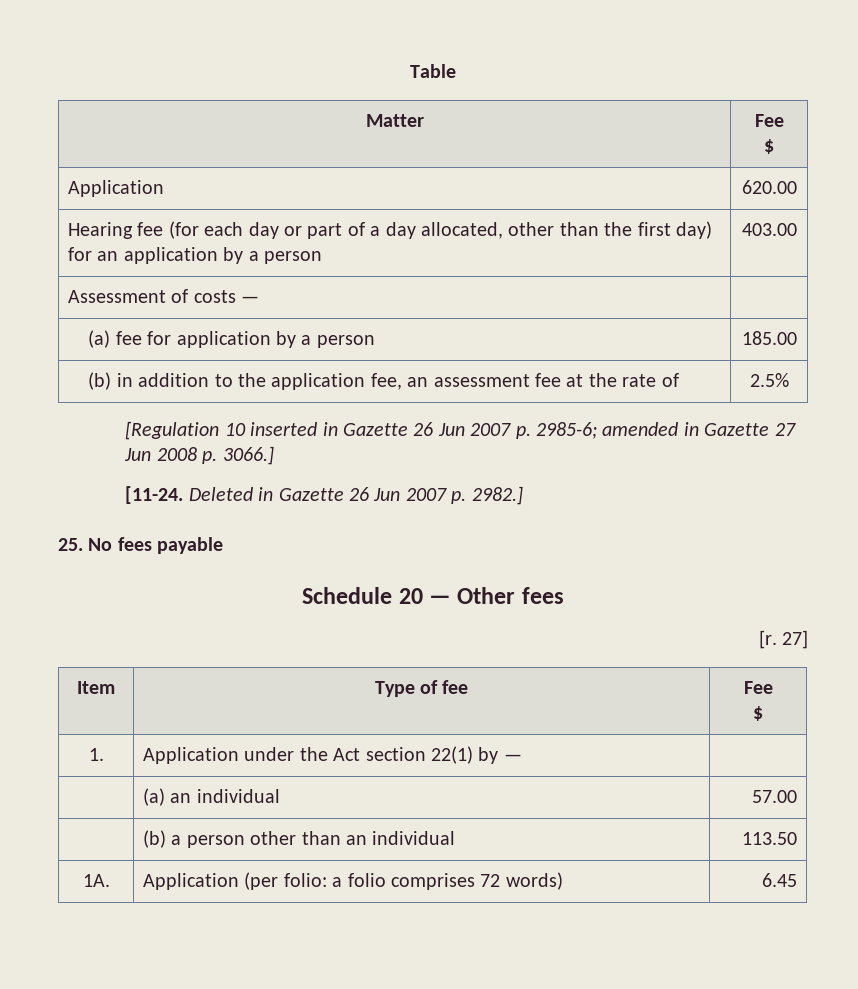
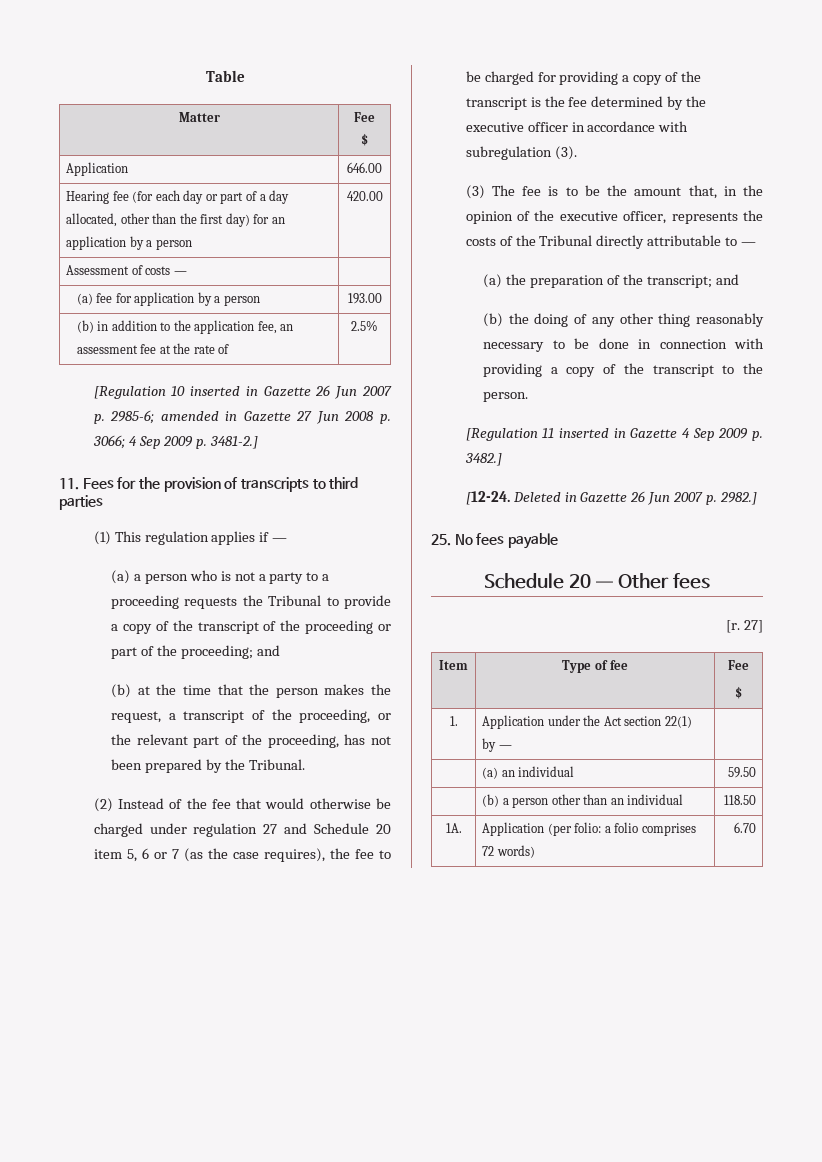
[741,180,797,194] 620.00 -> [347,162,382,173] 646.00
[741,223,797,236] 403.00 -> [346,191,383,201] 420.00
[741,331,797,345] 185.00 -> [347,293,382,304] 193.00
[222,446,274,465] [125,486,184,504] 3066.] // [11-24. -> [92,435,259,449] [59,477,359,492] [59,495,103,510] [93,531,288,545] [111,570,330,584] [111,595,391,609] [111,620,391,634] [111,645,280,659] [111,684,391,698] [111,709,391,723] [111,734,392,748] [111,759,305,773] [93,798,392,812] [93,823,391,837] [93,848,391,862] [465,71,702,85] [465,96,707,110] [465,121,689,132] [465,146,577,160] [465,185,763,199] [465,210,763,224] [465,235,757,249] [483,274,739,288] [483,313,764,327] [483,338,764,352] [483,363,763,377] [483,392,529,402] [465,428,763,441] [464,453,502,466] [465,491,510,505] 3066; 4 Sep 2009 p. 3481-2.] // 11. Fees for the provision of transcripts to third parties // (1) This regulation applies if — // (a) a person who is not a party to a proceeding requests the Tribunal to provide a copy of the transcript of the proceeding or part of the proceeding; and // (b) at the time that the person makes the request, a transcript of the proceeding, or the relevant part of the proceeding, has not been prepared by the Tribunal. // (2) Instead of the fee that would otherwise be charged under regulation 27 and Schedule 20 item 5, 6 or 7 (as the case requires), the fee to be charged for providing a copy of the transcript is the fee determined by the executive officer in accordance with subregulation (3). // (3) The fee is to be the amount that, in the opinion of the executive officer, represents the costs of the Tribunal directly attributable to — // (a) the preparation of the transcript; and // (b) the doing of any other thing reasonably necessary to be done in connection with providing a copy of the transcript to the person. // [Regulation 11 inserted in Gazette 4 Sep 2009 p. 3482.] // [12-24.
[751,790,797,803] 57.00 -> [727,767,756,778] 59.50
[741,832,797,845] 113.50 -> [723,795,756,805] 118.50
[761,873,797,887] 6.45 -> [733,822,756,833] 6.70

